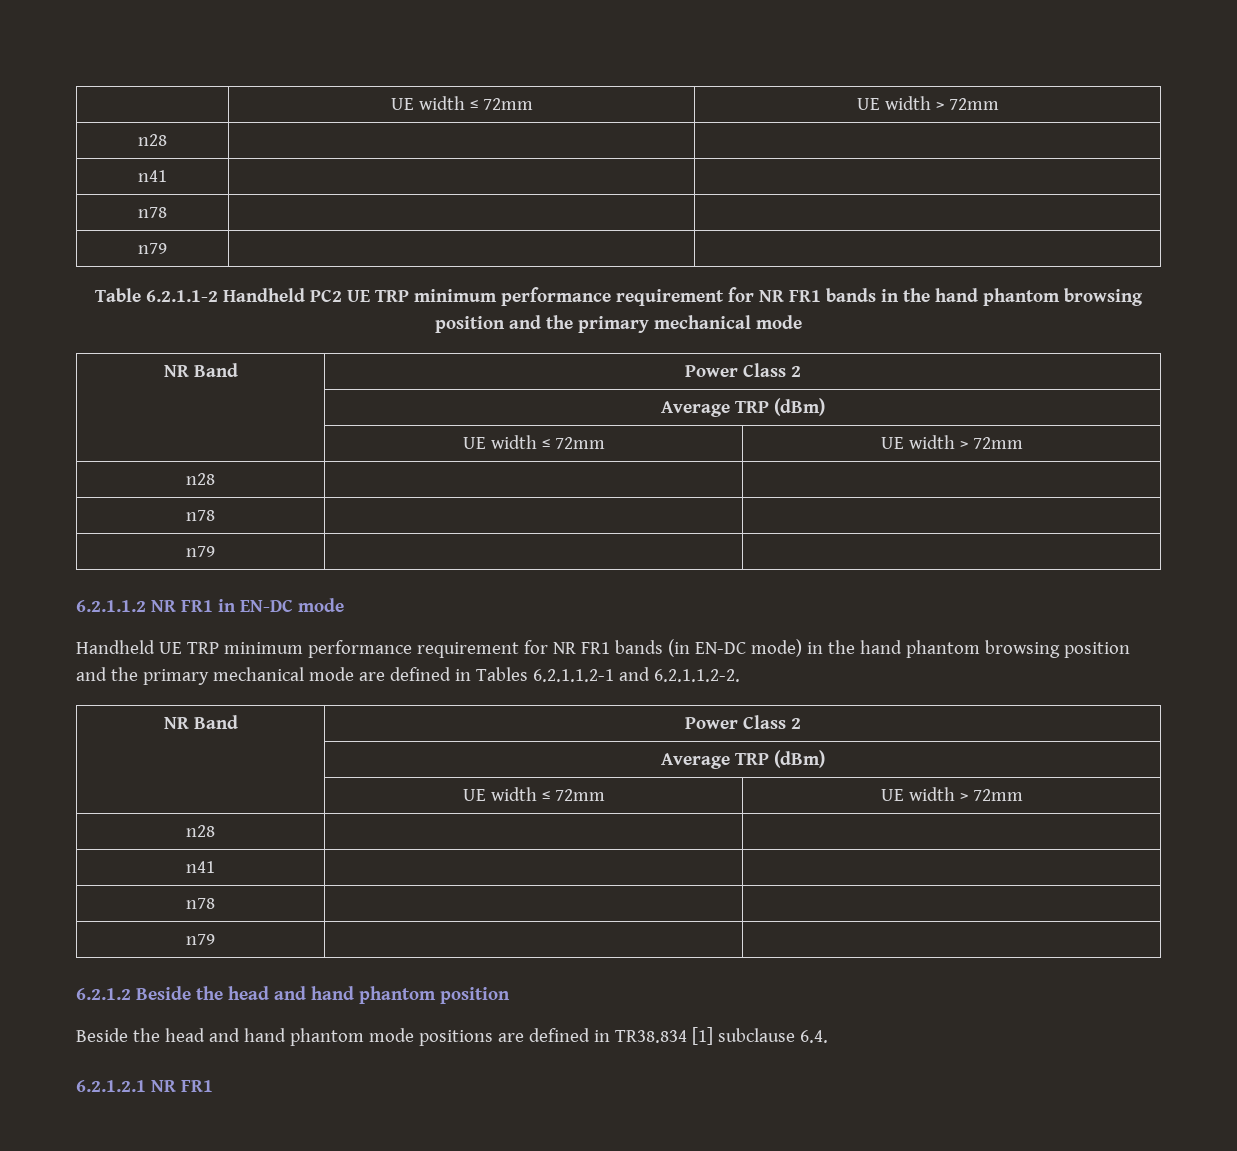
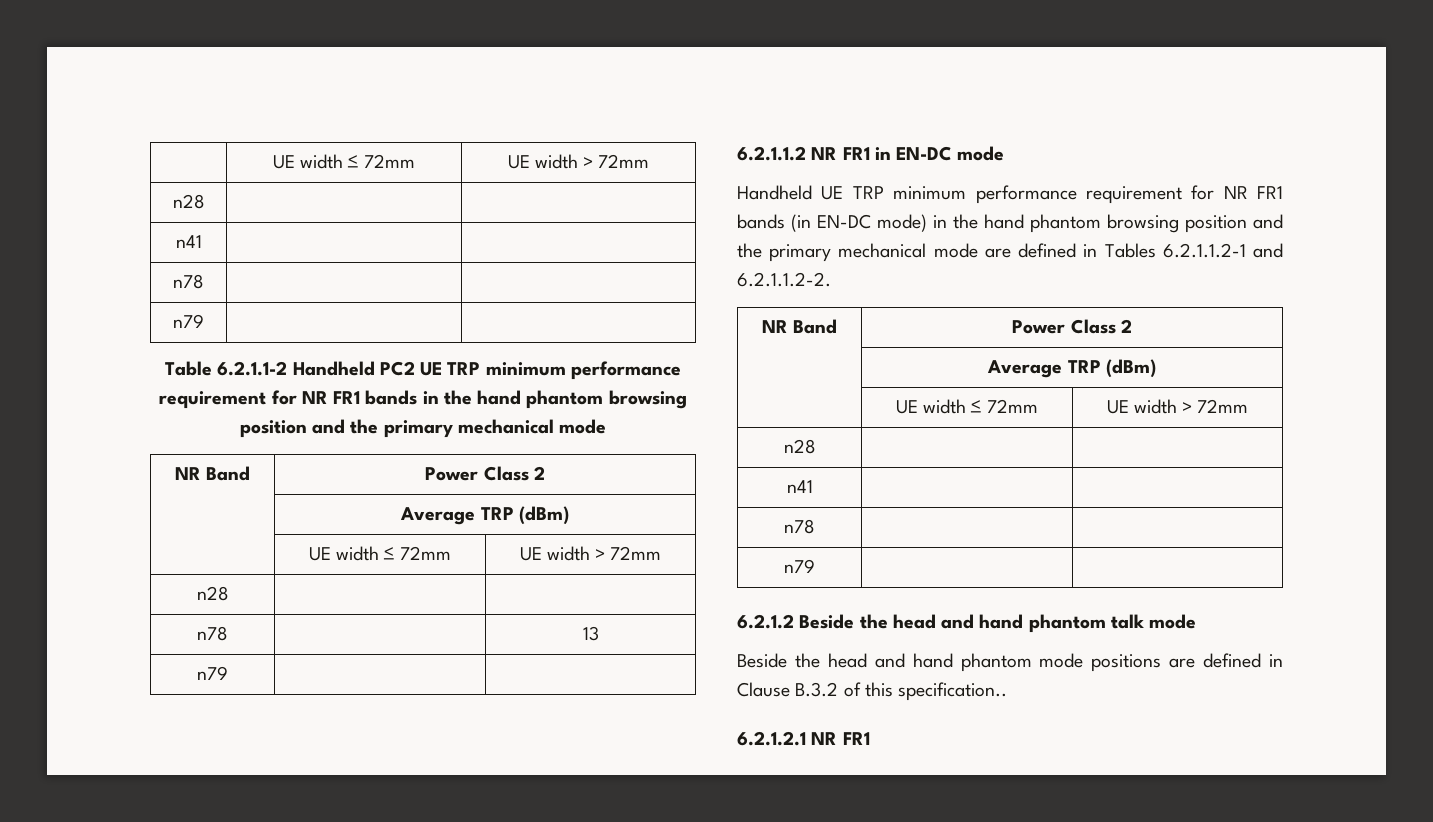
(215, 515) none -> [582,626,599,641] 13
[440,987,510,1004] position -> [1110,614,1197,629] talk mode
[614,1027,828,1045] TR38.834 [1] subclause 6.4. -> [737,682,1008,701] Clause B.3.2 of this specification..

